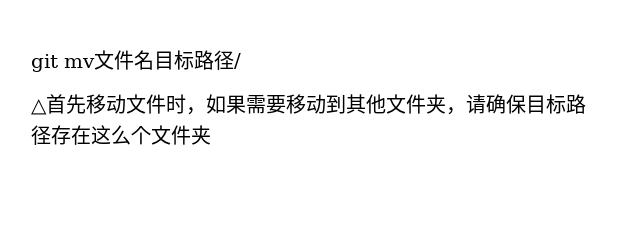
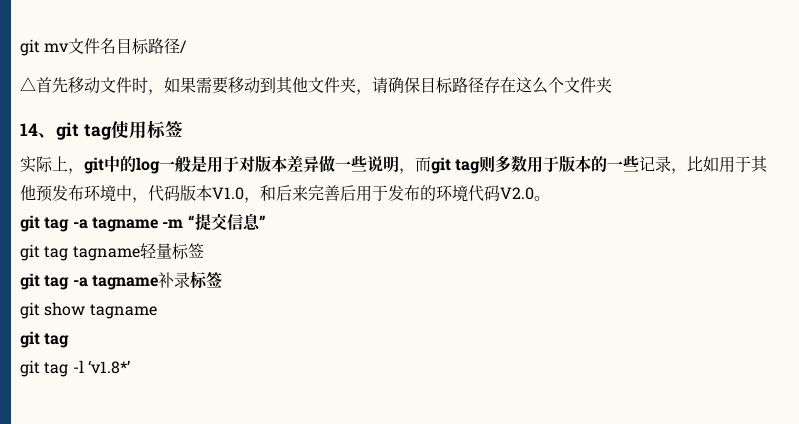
(211, 135) none -> [20,120,183,140] [20,155,769,174] [20,185,550,203] [20,213,266,232] [20,243,204,261] [20,271,222,290] [20,302,157,319] [20,331,70,348] [20,360,130,377] // 14、git tag使用标签 // 实际上，git中的log一般是用于对版本差异做一些说明，而git tag则多数用于版本的一些记录，比如用于其他预发布环境中，代码版本V1.0，和后来完善后用于发布的环境代码V2.0。 // git tag -a tagname -m “提交信息” // git tag tagname轻量标签 // git tag -a tagname补录标签 // git show tagname // git tag // git tag -l ‘v1.8*’

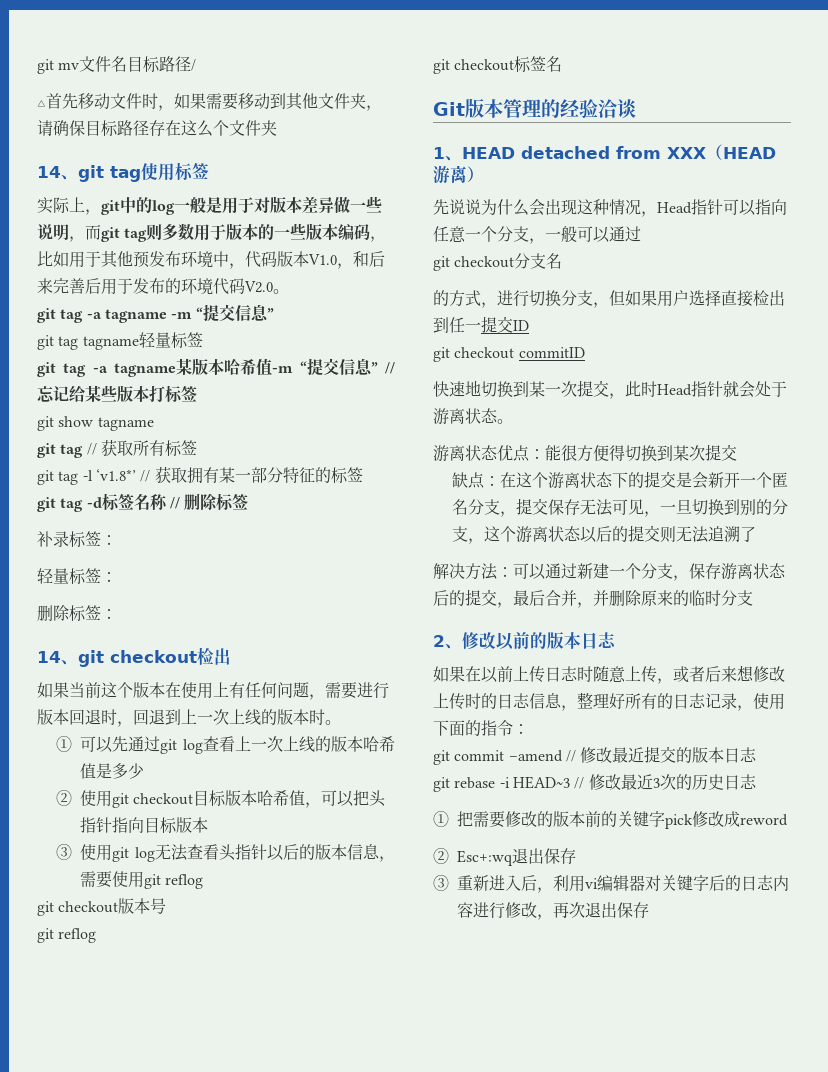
[639,156,672,172] 记录 -> [306,223,371,240] 版本编码
[157,272,190,288] 补录 -> [176,358,395,376] [37,385,165,402] 某版本哈希值-m “提交信息” // 忘记给某些版本打
(70, 340) none -> [86,439,197,457] // 获取所有标签
(130, 367) none -> [140,466,363,484] [37,493,249,512] [37,531,117,548] [37,568,117,585] [37,605,117,622] [37,647,231,667] [37,682,389,700] [37,709,341,727] [56,736,395,754] [80,763,145,779] [56,790,387,808] [80,817,209,834] [56,844,395,862] [80,871,204,889] [37,898,167,916] [37,928,97,943] [433,56,563,74] [433,98,636,118] [433,144,776,161] [433,165,484,183] [433,199,787,217] [433,226,641,244] [433,253,563,271] [433,290,785,308] [433,316,529,333] [433,347,585,362] [433,380,787,399] [433,408,513,425] [433,444,737,462] [452,471,789,489] [452,498,789,517] [452,525,757,544] [433,563,786,581] [433,589,753,608] [433,632,616,650] [433,665,785,684] [433,692,785,711] [433,720,529,736] [433,746,758,765] [433,774,757,792] [433,811,788,829] [433,848,576,866] [433,875,789,893] [457,902,649,920] // 获取拥有某一部分特征的标签 // git tag -d标签名称 // 删除标签 // 补录标签： // 轻量标签： // 删除标签： // 14、git checkout检出 // 如果当前这个版本在使用上有任何问题，需要进行版本回退时，回退到上一次上线的版本时。 // ①可以先通过git log查看上一次上线的版本哈希值是多少 // ②使用git checkout目标版本哈希值，可以把头指针指向目标版本 // ③使用git log无法查看头指针以后的版本信息，需要使用git reflog // git checkout版本号 // git reflog // git checkout标签名 // Git版本管理的经验洽谈 // 1、HEAD detached from XXX（HEAD游离） // 先说说为什么会出现这种情况，Head指针可以指向任意一个分支，一般可以通过 // git checkout分支名 // 的方式，进行切换分支，但如果用户选择直接检出到任一提交ID // git checkout commitID // 快速地切换到某一次提交，此时Head指针就会处于游离状态。 // 游离状态优点：能很方便得切换到某次提交 // 缺点：在这个游离状态下的提交是会新开一个匿名分支，提交保存无法可见，一旦切换到别的分支，这个游离状态以后的提交则无法追溯了 // 解决方法：可以通过新建一个分支，保存游离状态后的提交，最后合并，并删除原来的临时分支 // 2、修改以前的版本日志 // 如果在以前上传日志时随意上传，或者后来想修改上传时的日志信息，整理好所有的日志记录，使用下面的指令： // git commit –amend // 修改最近提交的版本日志 // git rebase -i HEAD~3 // 修改最近3次的历史日志 // ①把需要修改的版本前的关键字pick修改成reword // ② Esc+:wq退出保存 // ③重新进入后，利用vi编辑器对关键字后的日志内容进行修改，再次退出保存

